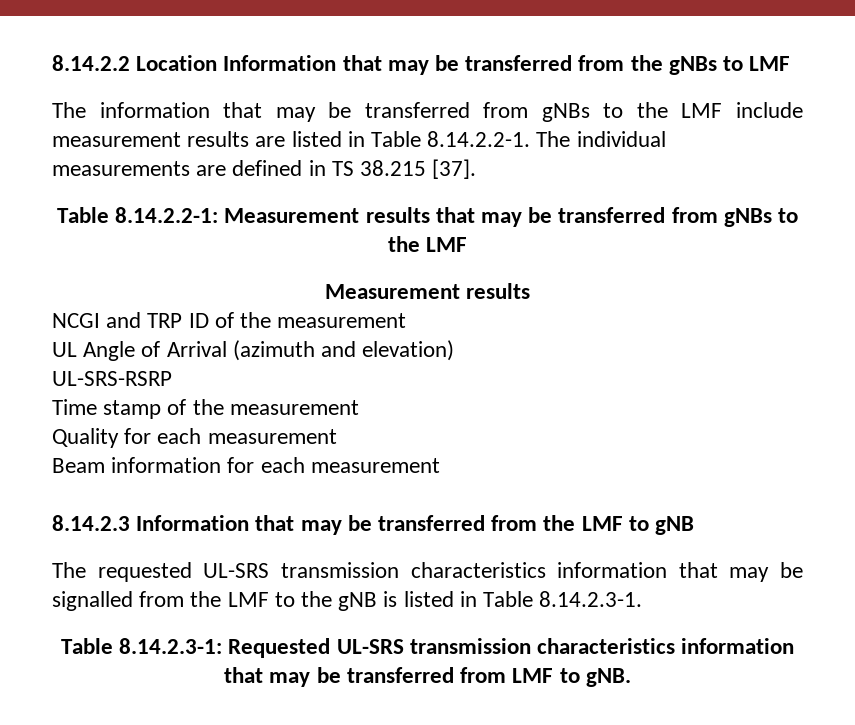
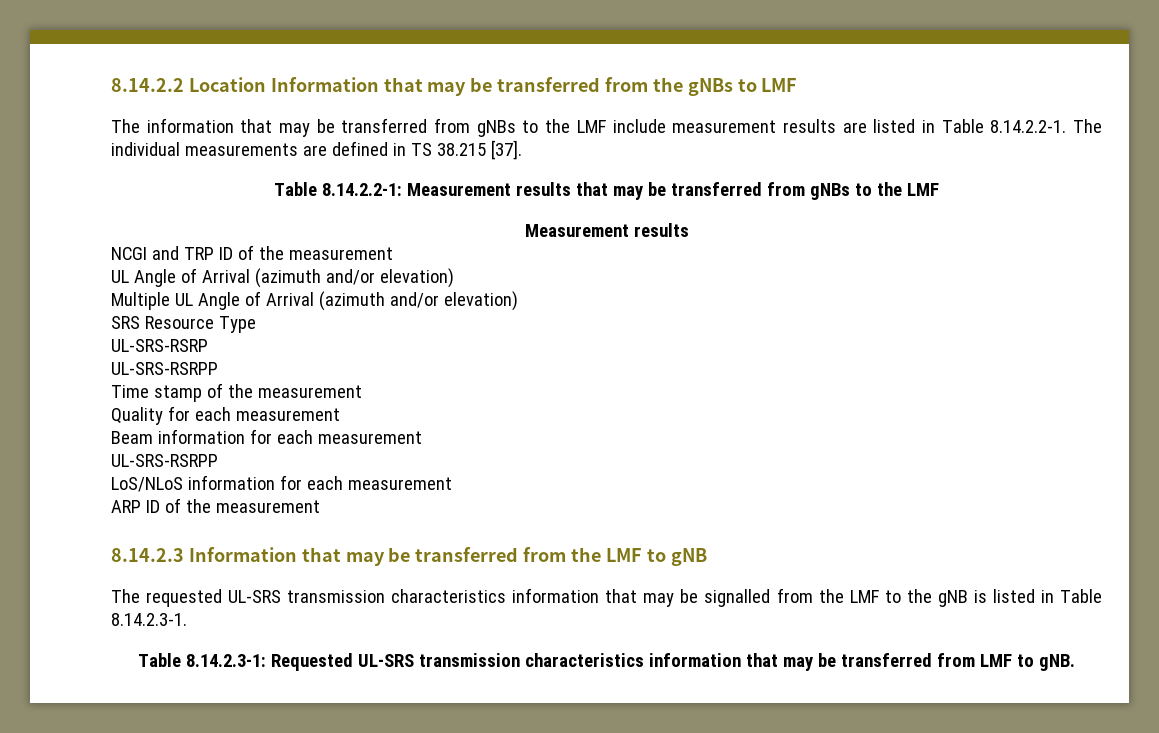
[321,340,455,361] and elevation) -> [325,268,454,288] [111,291,518,311] [111,316,256,333] and/or elevation) // Multiple UL Angle of Arrival (azimuth and/or elevation) // SRS Resource Type
(172, 378) none -> [111,362,218,375] // UL-SRS-RSRPP
(440, 465) none -> [111,454,218,467] [111,475,452,492] [111,498,320,513] // UL-SRS-RSRPP // LoS/NLoS information for each measurement // ARP ID of the measurement

